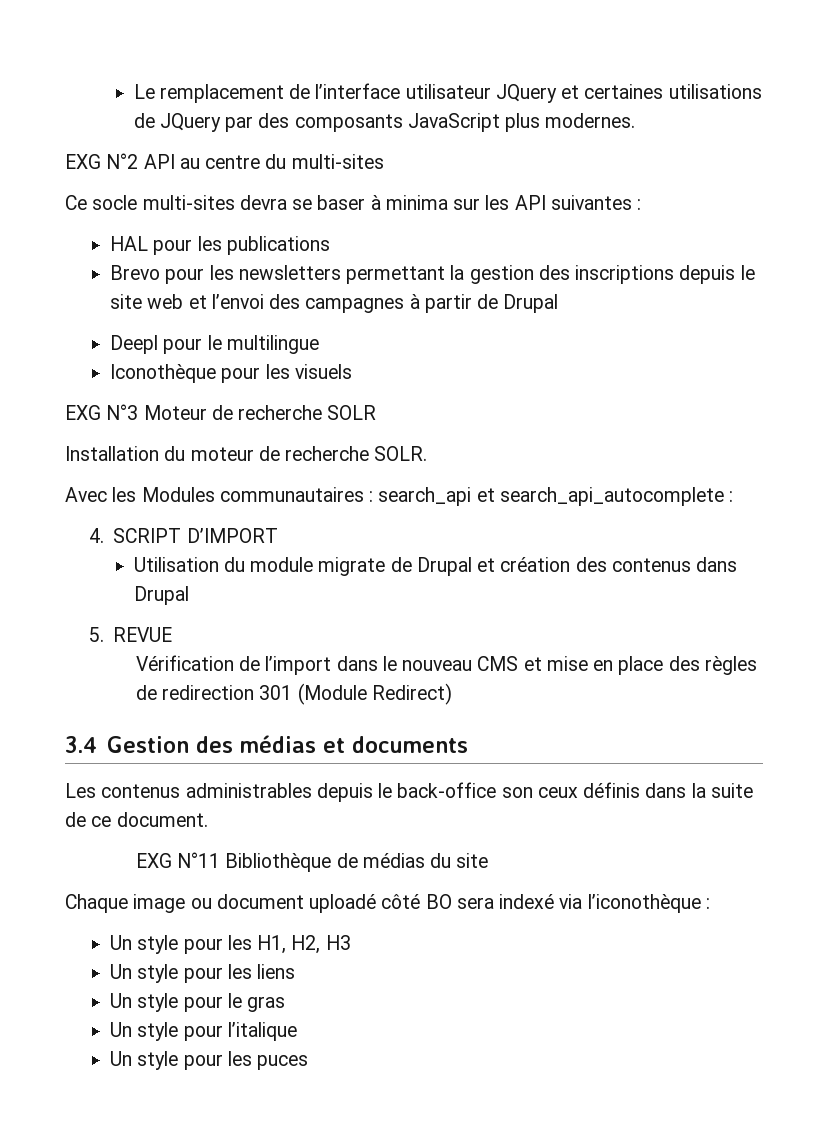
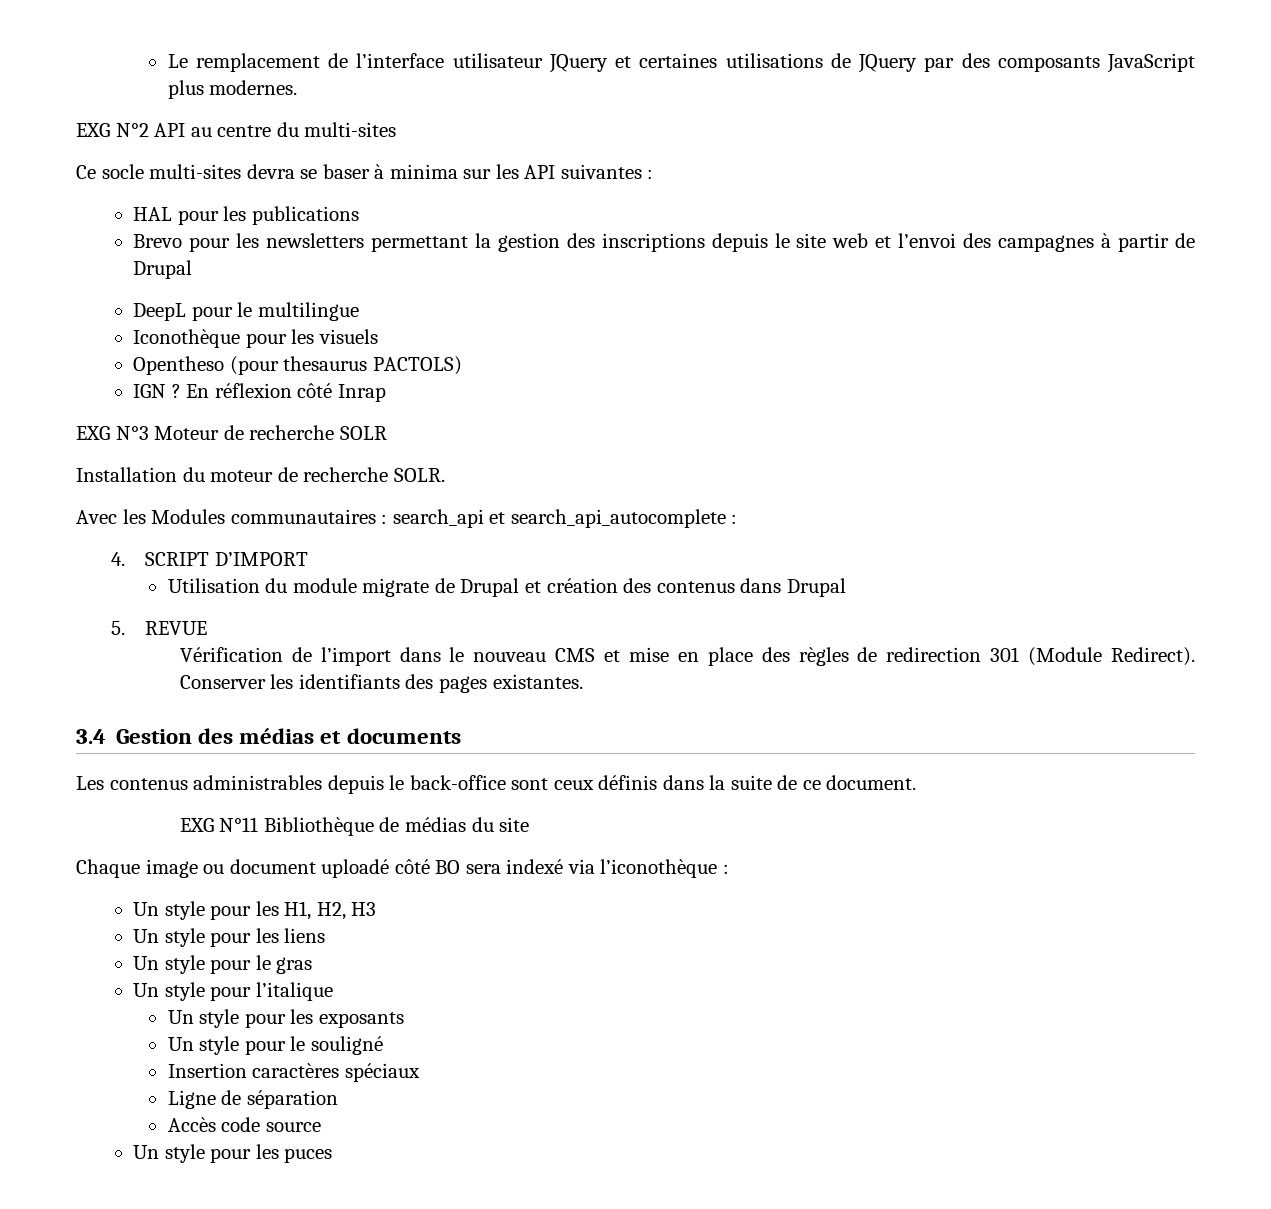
[110,335,159,354] Deepl -> [133,303,187,321] DeepL
(352, 371) none -> [133,356,462,375] [133,383,386,402] // Opentheso (pour thesaurus PACTOLS) // IGN ? En réflexion côté Inrap
[371,683,452,705] Redirect) -> [1110,647,1195,666] [179,674,583,693] Redirect). Conserver les identifiants des pages existantes.
[501,787,533,798] son -> [511,778,549,790] sont
(297, 1031) none -> [167,1009,404,1028] [167,1036,383,1055] [167,1063,420,1082] [167,1090,338,1109] [167,1117,321,1132] // Un style pour les exposants // Un style pour le souligné // Insertion caractères spéciaux // Ligne de séparation // Accès code source

